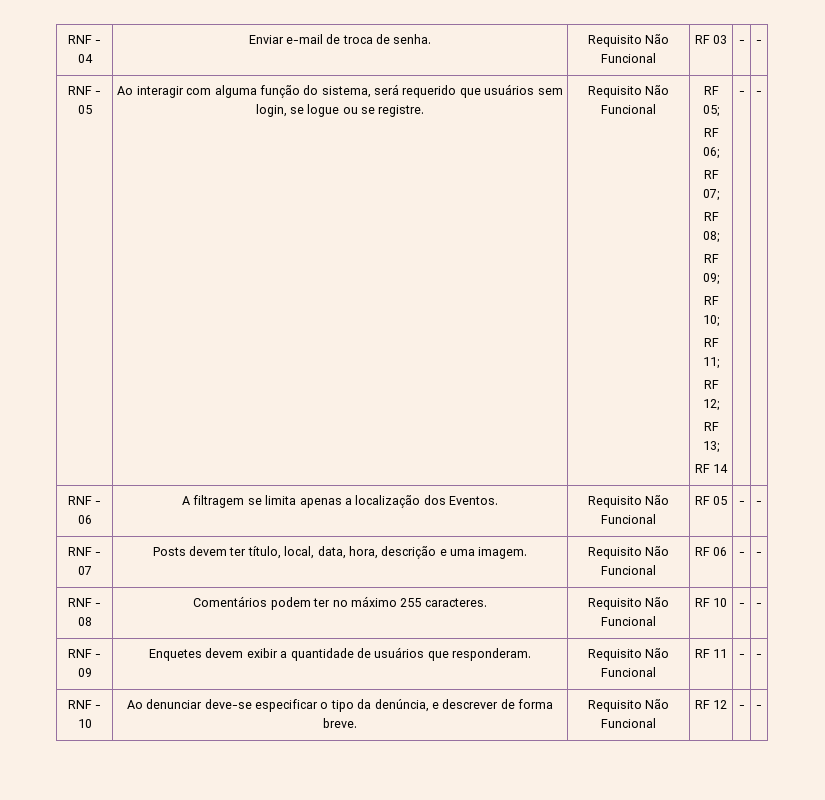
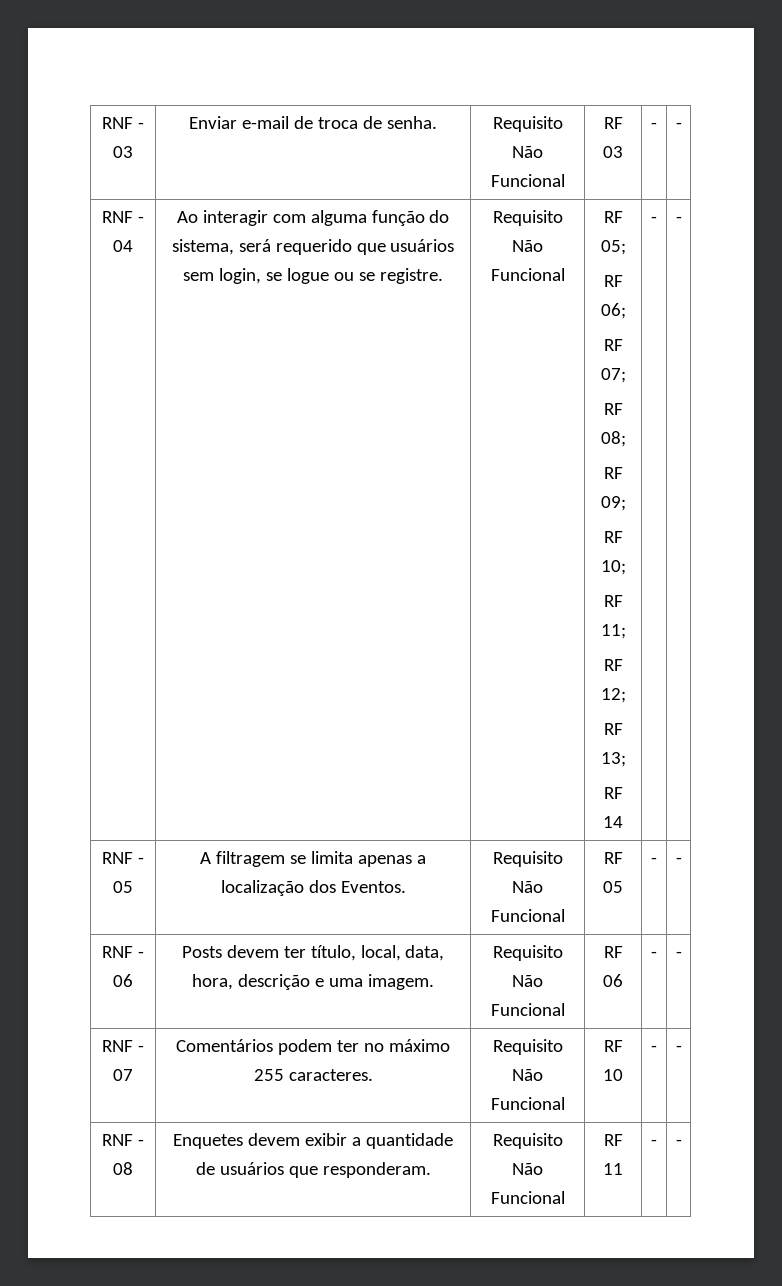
[67,35,102,44] [77,54,93,63] RNF - 04 -> [102,117,144,129] [113,146,133,158] RNF - 03
[77,105,92,114] 05 -> [113,240,133,252] 04
[77,515,92,524] 06 -> [113,881,133,893] 05
[77,566,92,575] 07 -> [113,974,133,987] 06
[77,617,92,626] 08 -> [113,1069,133,1081] 07
[77,668,92,677] 09 -> [113,1162,133,1175] 08
[67,700,102,709] [77,719,92,728] [126,699,554,712] [323,718,357,728] [587,699,670,712] [601,718,656,728] [694,700,728,709] [738,705,745,709] [756,705,762,709] // RNF - 10 | Ao denunciar deve-se especificar o tipo da denúncia, e descrever de forma breve. | Requisito Não Funcional | RF 12 | - | - -> (682, 1142) none

